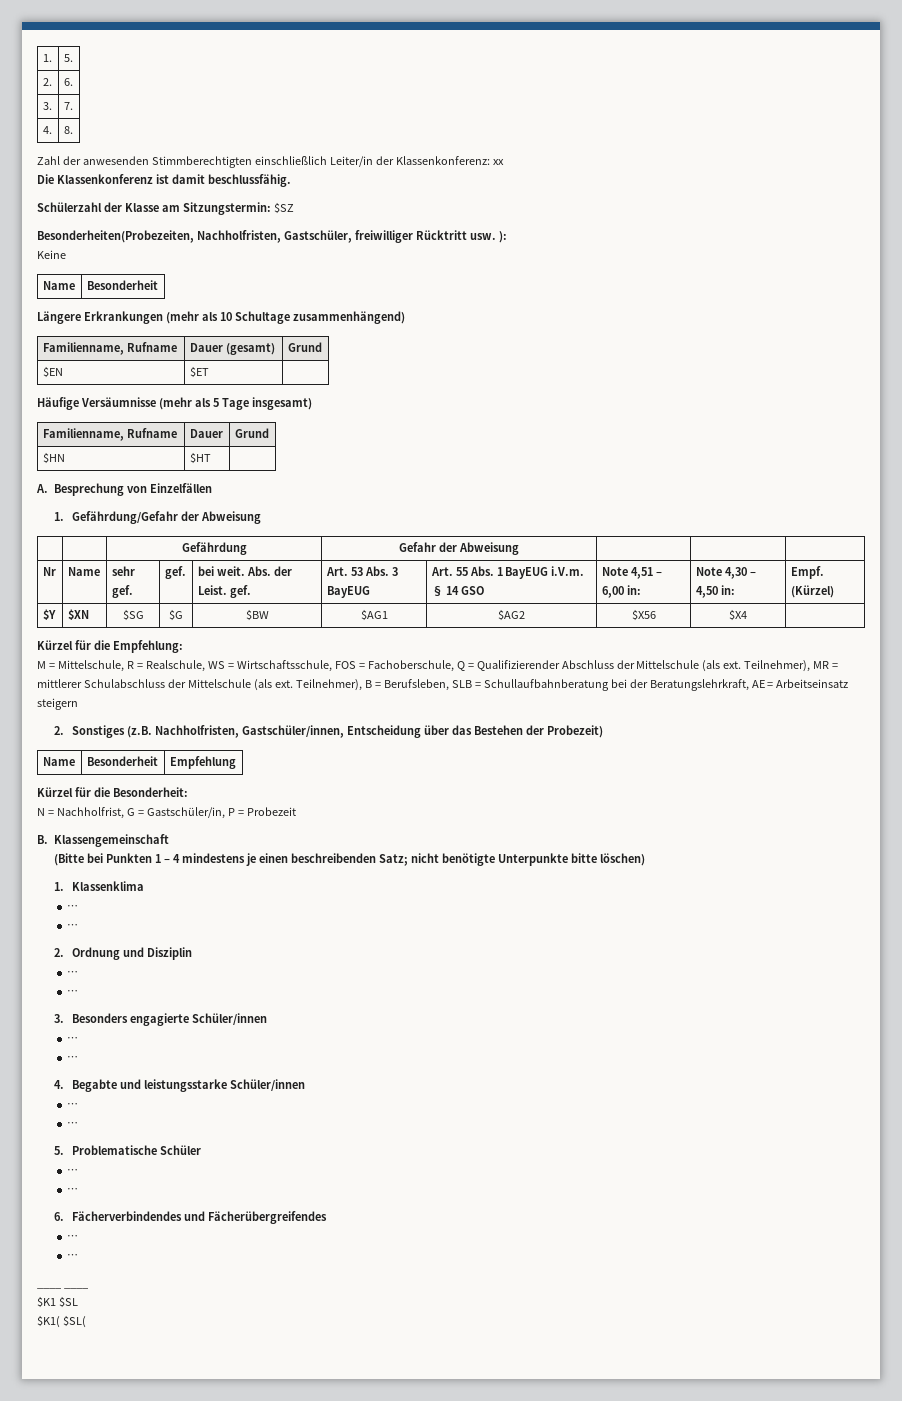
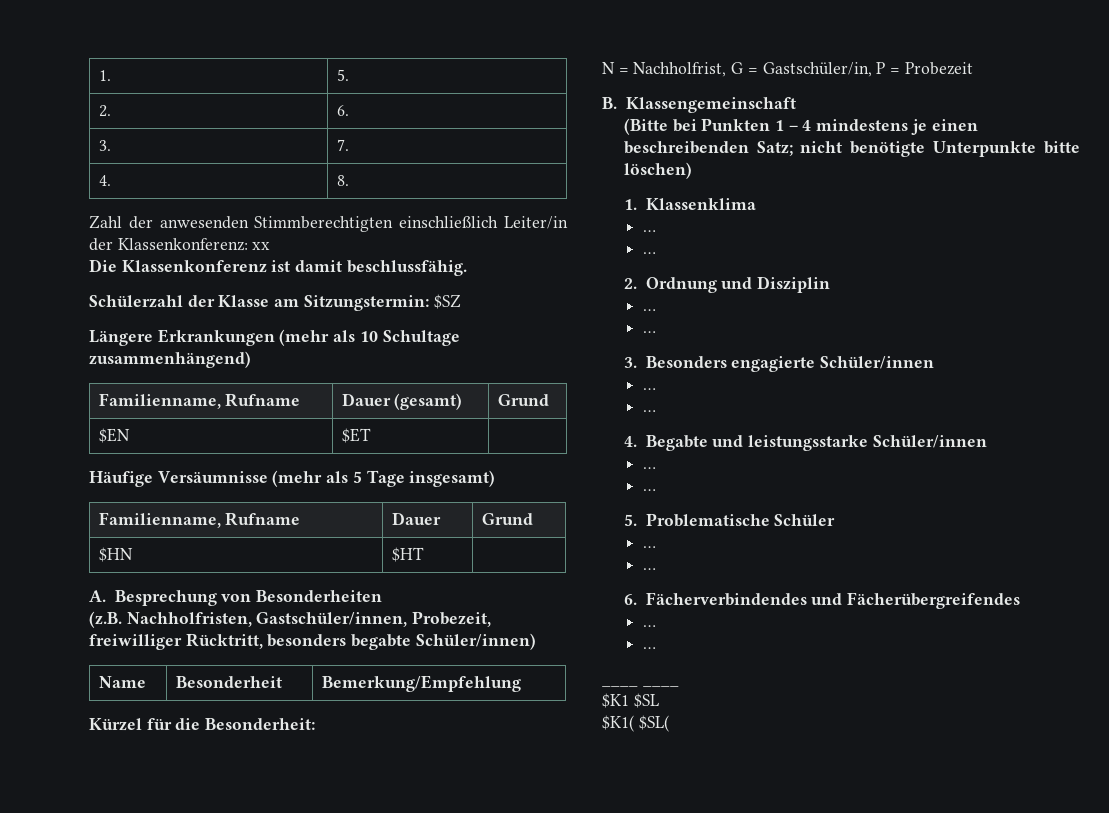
[37,230,507,243] [37,250,66,259] [42,281,75,290] [86,280,158,290] // Besonderheiten(Probezeiten, Nachholfristen, Gastschüler, freiwilliger Rücktritt usw. ): // Keine // Name | Besonderheit -> (461, 301) none
[150,483,213,493] [54,511,261,524] [181,542,247,555] [399,542,519,555] [42,567,56,576] [67,567,100,576] [111,566,135,576] [111,585,133,598] [164,566,186,579] [197,566,292,576] [197,585,251,598] [325,566,398,576] [326,586,370,598] [430,566,585,579] [431,585,484,596] [601,567,662,579] [601,585,641,598] [695,567,756,579] [695,585,735,598] [790,566,824,579] [790,585,834,598] [42,609,56,620] [67,609,89,620] [122,609,144,621] [169,609,183,621] [245,609,269,621] [360,609,388,621] [498,609,525,621] [631,609,656,621] [729,609,747,621] [37,640,183,653] [37,660,839,672] [37,679,849,691] [37,698,78,710] [54,725,603,738] Einzelfällen // 1. Gefährdung/Gefahr der Abweisung // | | Gefährdung | Gefahr der Abweisung | | | // Nr | Name | sehr gef. | gef. | bei weit. Abs. der Leist. gef. | Art. 53 Abs. 3 BayEUG | Art. 55 Abs. 1 BayEUG i.V.m. § 14 GSO | Note 4,51 – 6,00 in: | Note 4,30 – 4,50 in: | Empf. (Kürzel) // $Y | $XN | $SG | $G | $BW | $AG1 | $AG2 | $X56 | $X4 | // Kürzel für die Empfehlung: // M = Mittelschule, R = Realschule, WS = Wirtschaftsschule, FOS = Fachoberschule, Q = Qualifizierender Abschluss der Mittelschule (als ext. Teilnehmer), MR = mittlerer Schulabschluss der Mittelschule (als ext. Teilnehmer), B = Berufsleben, SLB = Schullaufbahnberatung bei der Beratungslehrkraft, AE = Arbeitseinsatz steigern // 2. Sonstiges (z.B. Nachholfristen, Gastschüler/innen, Entscheidung über das Bestehen der Probezeit) -> [256,590,383,602] [89,611,492,628] [89,633,536,650] Besonderheiten // (z.B. Nachholfristen, Gastschüler/innen, Probezeit, freiwilliger Rücktritt, besonders begabte Schüler/innen)
[169,756,236,769] Empfehlung -> [321,675,521,692] Bemerkung/Empfehlung

